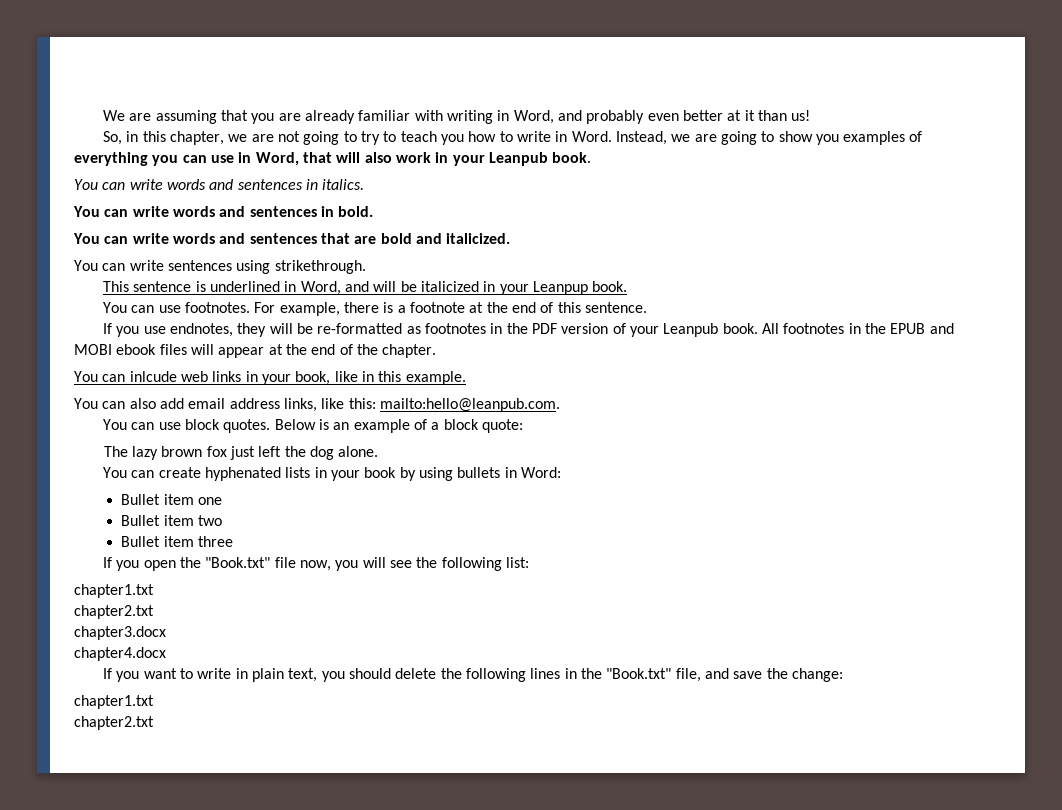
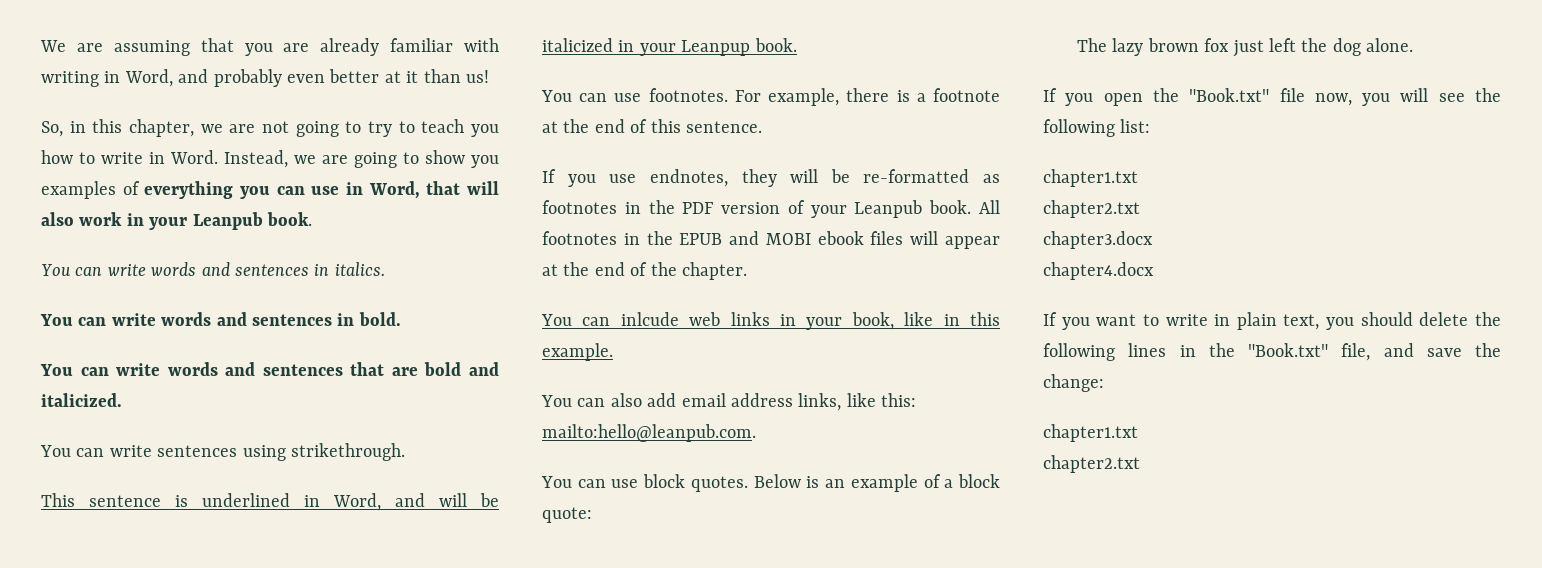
[103,467,562,481] [121,494,222,505] [121,515,222,526] [121,536,233,547] // You can create hyphenated lists in your book by using bullets in Word: // Bullet item one // Bullet item two // Bullet item three -> (1414, 45) none

